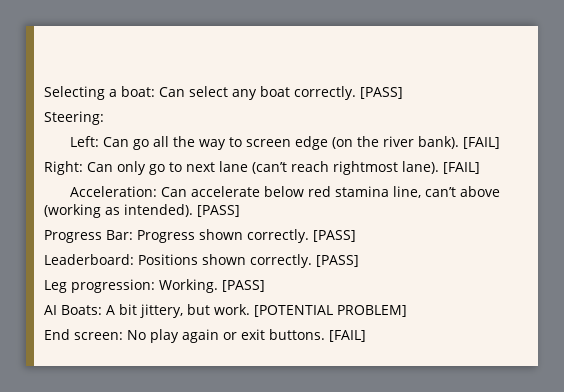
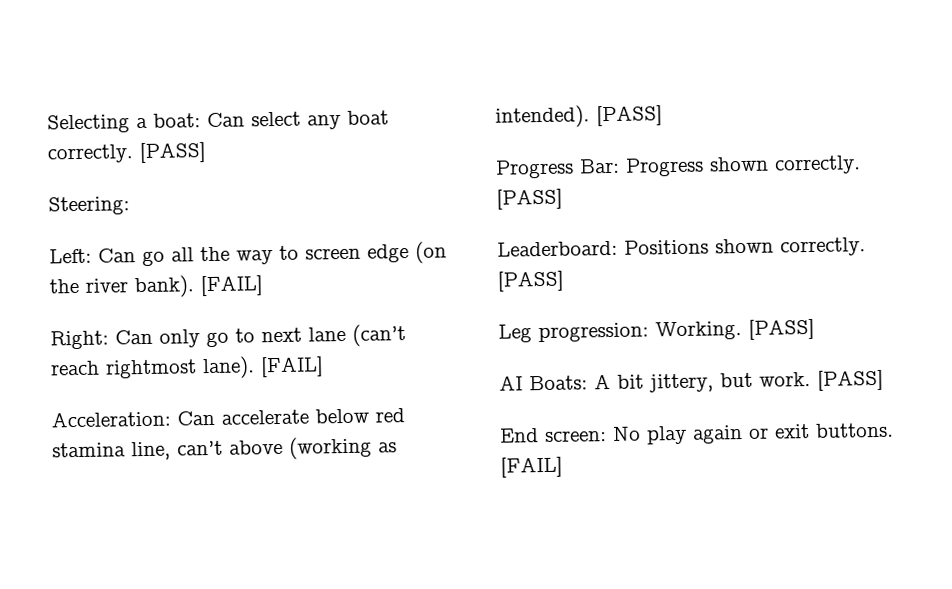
[254,305,407,317] [POTENTIAL PROBLEM] -> [817,369,884,391] [PASS]

